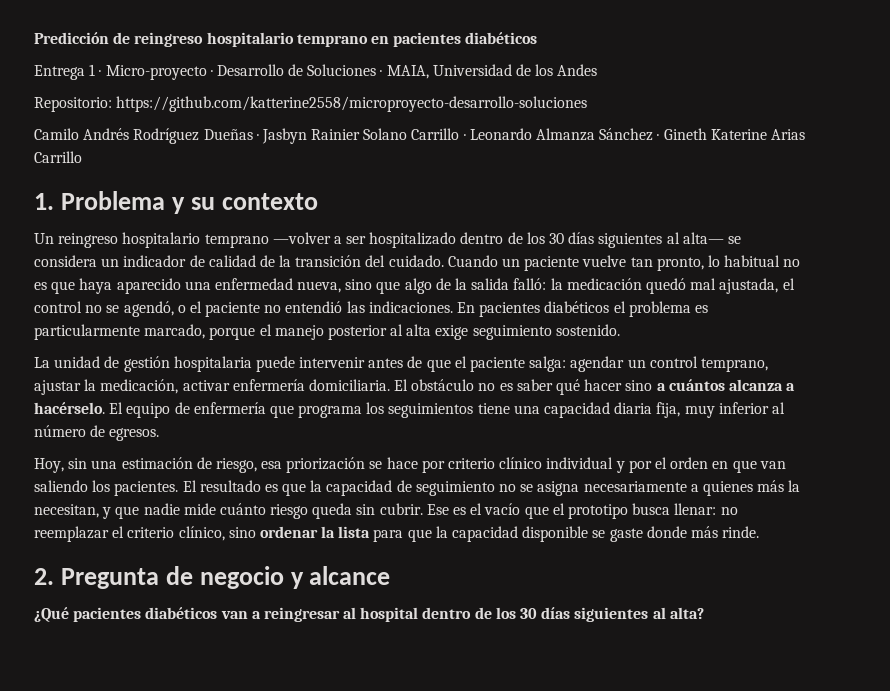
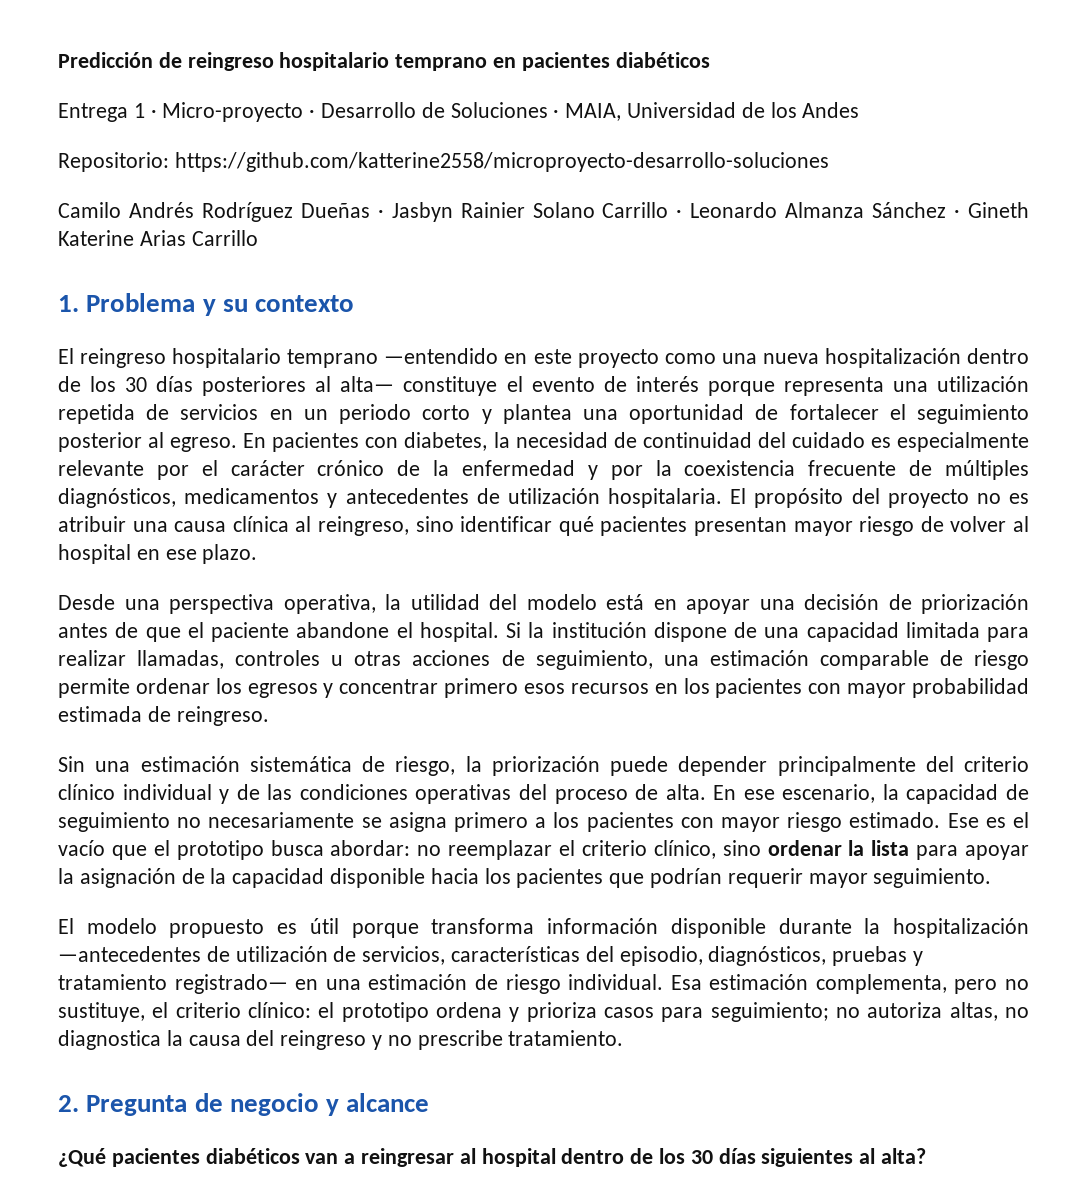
[34,232,663,248] Un reingreso hospitalario temprano —volver a ser hospitalizado dentro de los 30 días siguientes -> [58,348,1030,368] [58,376,307,396] El reingreso hospitalario temprano —entendido en este proyecto como una nueva hospitalización dentro de los 30 días posteriores
[727,236,741,244] [34,255,801,271] [34,278,795,294] [34,301,708,317] [34,324,620,340] [34,356,366,372] se considera un indicador de calidad de la transición del cuidado. Cuando un paciente vuelve tan pronto, lo habitual no es que haya aparecido una enfermedad nueva, sino que algo de la salida falló: la medicación quedó mal ajustada, el control no se agendó, o el paciente no entendió las indicaciones. En pacientes diabéticos el problema es particularmente marcado, porque el manejo posterior al alta exige seguimiento sostenido. // La unidad de gestión hospitalaria puede intervenir -> [403,376,1030,396] [58,404,1029,424] [58,432,1029,452] [58,460,1030,480] [58,488,1029,508] [58,516,1030,536] [58,544,258,564] [58,594,1029,614] constituye el evento de interés porque representa una utilización repetida de servicios en un periodo corto y plantea una oportunidad de fortalecer el seguimiento posterior al egreso. En pacientes con diabetes, la necesidad de continuidad del cuidado es especialmente relevante por el carácter crónico de la enfermedad y por la coexistencia frecuente de múltiples diagnósticos, medicamentos y antecedentes de utilización hospitalaria. El propósito del proyecto no es atribuir una causa clínica al reingreso, sino identificar qué pacientes presentan mayor riesgo de volver al hospital en ese plazo. // Desde una perspectiva operativa, la utilidad del modelo está en apoyar una decisión de priorización
[529,356,768,372] [34,379,796,395] [34,402,785,418] [34,425,160,441] [34,457,786,473] [34,480,307,496] salga: agendar un control temprano, ajustar la medicación, activar enfermería domiciliaria. El obstáculo no es saber qué hacer sino a cuántos alcanza a hacérselo. El equipo de enfermería que programa los seguimientos tiene una capacidad diaria fija, muy inferior al número de egresos. // Hoy, sin una estimación de riesgo, esa priorización se hace por criterio clínico individual y por el orden en que van saliendo los pacientes. El resultado es que -> [296,622,1029,642] [58,650,1029,670] [58,678,1029,698] [58,706,269,726] [58,756,1029,776] [58,784,876,804] abandone el hospital. Si la institución dispone de una capacidad limitada para realizar llamadas, controles u otras acciones de seguimiento, una estimación comparable de riesgo permite ordenar los egresos y concentrar primero esos recursos en los pacientes con mayor probabilidad estimada de reingreso. // Sin una estimación sistemática de riesgo, la priorización puede depender principalmente del criterio clínico individual y de las condiciones operativas del proceso de alta. En ese escenario,
(517, 488) none -> [208,812,355,828] necesariamente
[583,480,801,496] [34,503,423,519] necesariamente a quienes más la necesitan, y que nadie mide cuánto riesgo queda sin cubrir. -> [453,812,941,832] primero a los pacientes con mayor riesgo estimado.
[674,503,717,515] llenar: -> [330,840,411,856] abordar:
[407,526,760,542] que la capacidad disponible se gaste donde más rinde. -> [965,845,1029,860] [58,868,992,888] [58,918,1029,938] [58,946,924,966] [58,974,1029,994] [58,1002,1029,1022] [58,1030,624,1050] apoyar la asignación de la capacidad disponible hacia los pacientes que podrían requerir mayor seguimiento. // El modelo propuesto es útil porque transforma información disponible durante la hospitalización —antecedentes de utilización de servicios, características del episodio, diagnósticos, pruebas y tratamiento registrado— en una estimación de riesgo individual. Esa estimación complementa, pero no sustituye, el criterio clínico: el prototipo ordena y prioriza casos para seguimiento; no autoriza altas, no diagnostica la causa del reingreso y no prescribe tratamiento.

